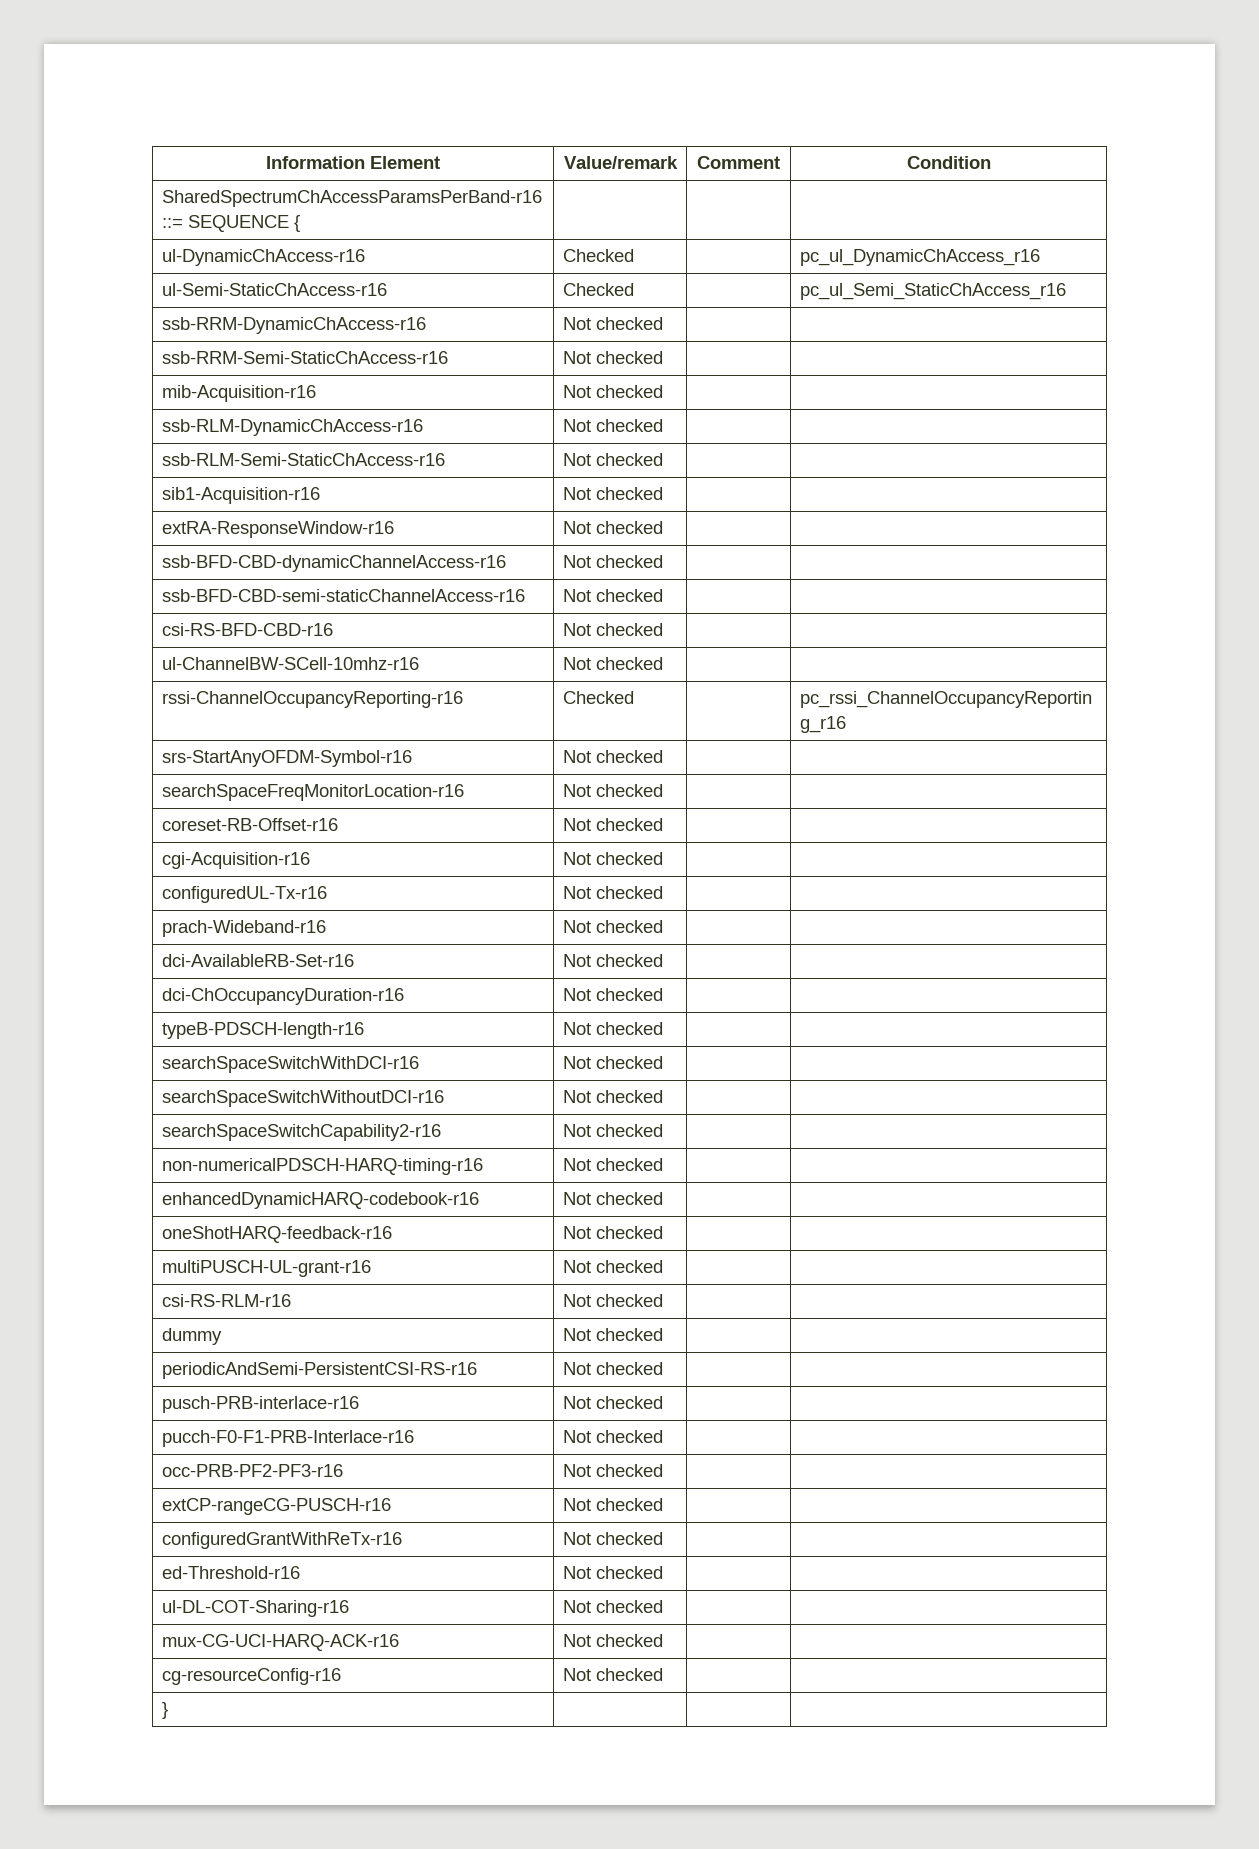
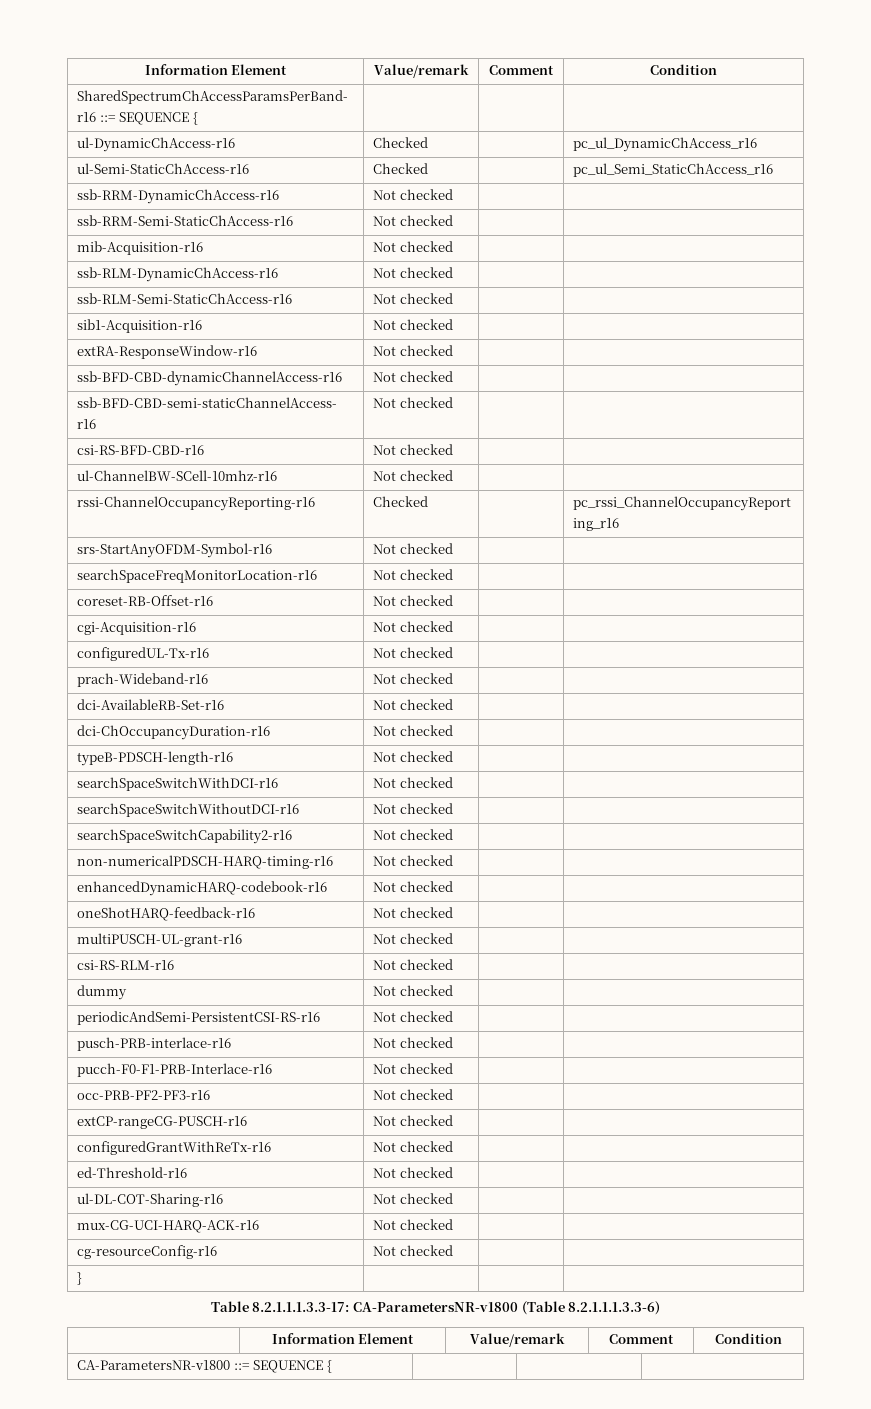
(168, 1710) none -> [210,1301,661,1315] [271,1333,415,1344] [470,1333,565,1347] [609,1334,674,1344] [715,1333,782,1344] [77,1360,332,1373] // Table 8.2.1.1.1.3.3-17: CA-ParametersNR-v1800 (Table 8.2.1.1.1.3.3-6) // | Information Element | Value/remark | Comment | Condition // CA-ParametersNR-v1800 ::= SEQUENCE { | | |

